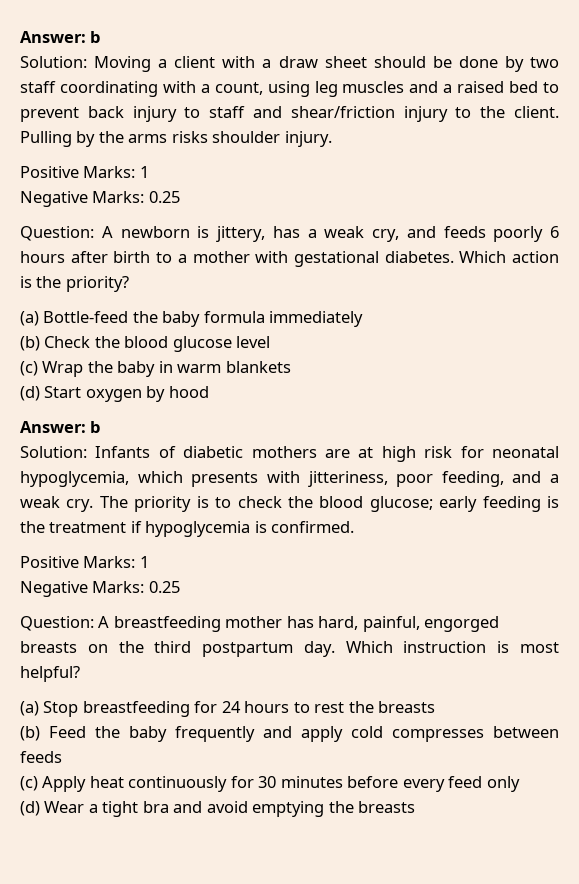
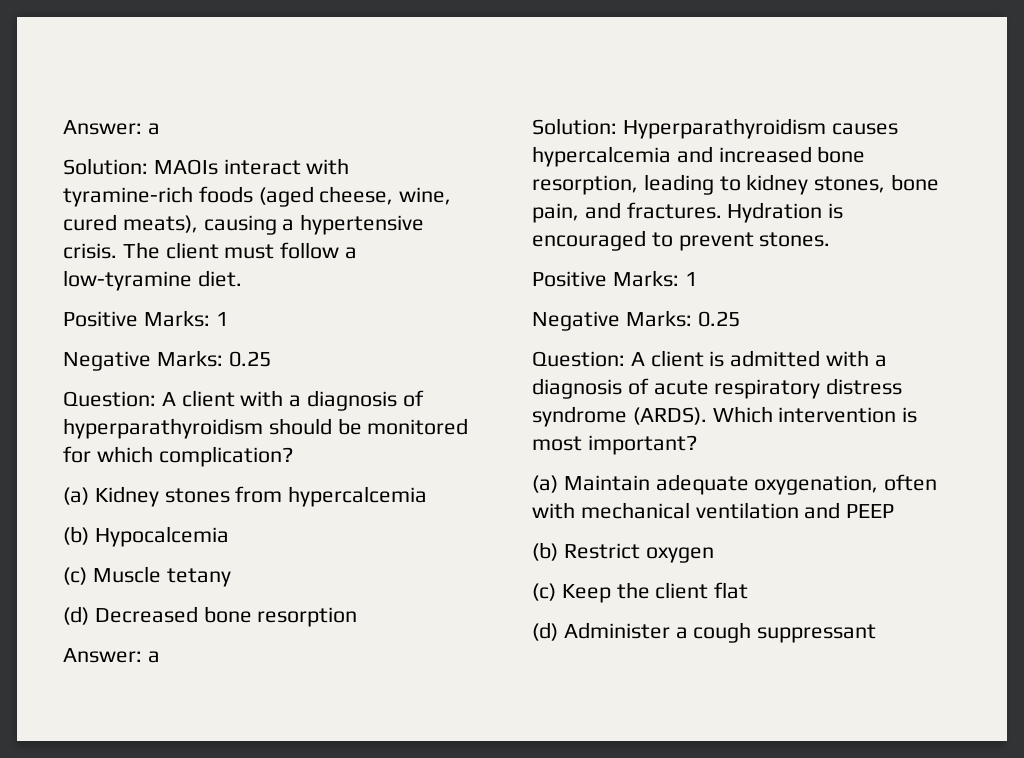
[20,31,101,43] [20,56,559,72] [20,81,559,97] [20,106,560,122] [20,131,332,147] [20,166,149,178] [20,191,180,207] [20,226,559,242] [20,251,559,267] [20,276,129,292] [20,311,364,327] [20,336,271,352] [20,361,291,377] [20,386,209,402] [20,421,101,433] [20,446,559,462] [20,471,559,487] [20,496,559,512] [20,521,355,537] [20,556,149,568] [20,581,180,597] [20,616,500,632] [20,641,487,657] Answer: b // Solution: Moving a client with a draw sheet should be done by two staff coordinating with a count, using leg muscles and a raised bed to prevent back injury to staff and shear/friction injury to the client. Pulling by the arms risks shoulder injury. // Positive Marks: 1 // Negative Marks: 0.25 // Question: A newborn is jittery, has a weak cry, and feeds poorly 6 hours after birth to a mother with gestational diabetes. Which action is the priority? // (a) Bottle-feed the baby formula immediately // (b) Check the blood glucose level // (c) Wrap the baby in warm blankets // (d) Start oxygen by hood // Answer: b // Solution: Infants of diabetic mothers are at high risk for neonatal hypoglycemia, which presents with jitteriness, poor feeding, and a weak cry. The priority is to check the blood glucose; early feeding is the treatment if hypoglycemia is confirmed. // Positive Marks: 1 // Negative Marks: 0.25 // Question: A breastfeeding mother has hard, painful, engorged breasts on the third postpartum day. Which instruction -> [63,120,160,135] [63,158,350,175] [63,186,452,207] [63,214,425,235] [63,242,358,259] [63,270,242,291] [63,310,228,327] [63,350,271,371] [63,390,424,411] [63,418,469,439] [63,446,293,467] [63,486,428,507] [63,526,229,547] [63,566,231,587] [63,606,358,627] [63,648,160,663] [532,118,898,139] [532,146,866,167] [532,174,940,195] [532,202,844,223] [532,230,831,251] [532,270,697,287] [532,310,740,331] [532,350,887,367] [532,378,903,399] [532,406,897,427] Answer: a // Solution: MAOIs interact with tyramine-rich foods (aged cheese, wine, cured meats), causing a hypertensive crisis. The client must follow a low-tyramine diet. // Positive Marks: 1 // Negative Marks: 0.25 // Question: A client with a diagnosis of hyperparathyroidism should be monitored for which complication? // (a) Kidney stones from hypercalcemia // (b) Hypocalcemia // (c) Muscle tetany // (d) Decreased bone resorption // Answer: a // Solution: Hyperparathyroidism causes hypercalcemia and increased bone resorption, leading to kidney stones, bone pain, and fractures. Hydration is encouraged to prevent stones. // Positive Marks: 1 // Negative Marks: 0.25 // Question: A client is admitted with a diagnosis of acute respiratory distress syndrome (ARDS). Which intervention
[20,666,80,682] [20,701,436,717] [20,726,559,742] [20,751,62,763] [20,776,520,792] [20,801,416,817] helpful? // (a) Stop breastfeeding for 24 hours to rest the breasts // (b) Feed the baby frequently and apply cold compresses between feeds // (c) Apply heat continuously for 30 minutes before every feed only // (d) Wear a tight bra and avoid emptying the breasts -> [587,435,697,455] [532,474,938,495] [532,502,895,519] [532,542,714,563] [532,582,749,603] [532,622,877,643] important? // (a) Maintain adequate oxygenation, often with mechanical ventilation and PEEP // (b) Restrict oxygen // (c) Keep the client flat // (d) Administer a cough suppressant

